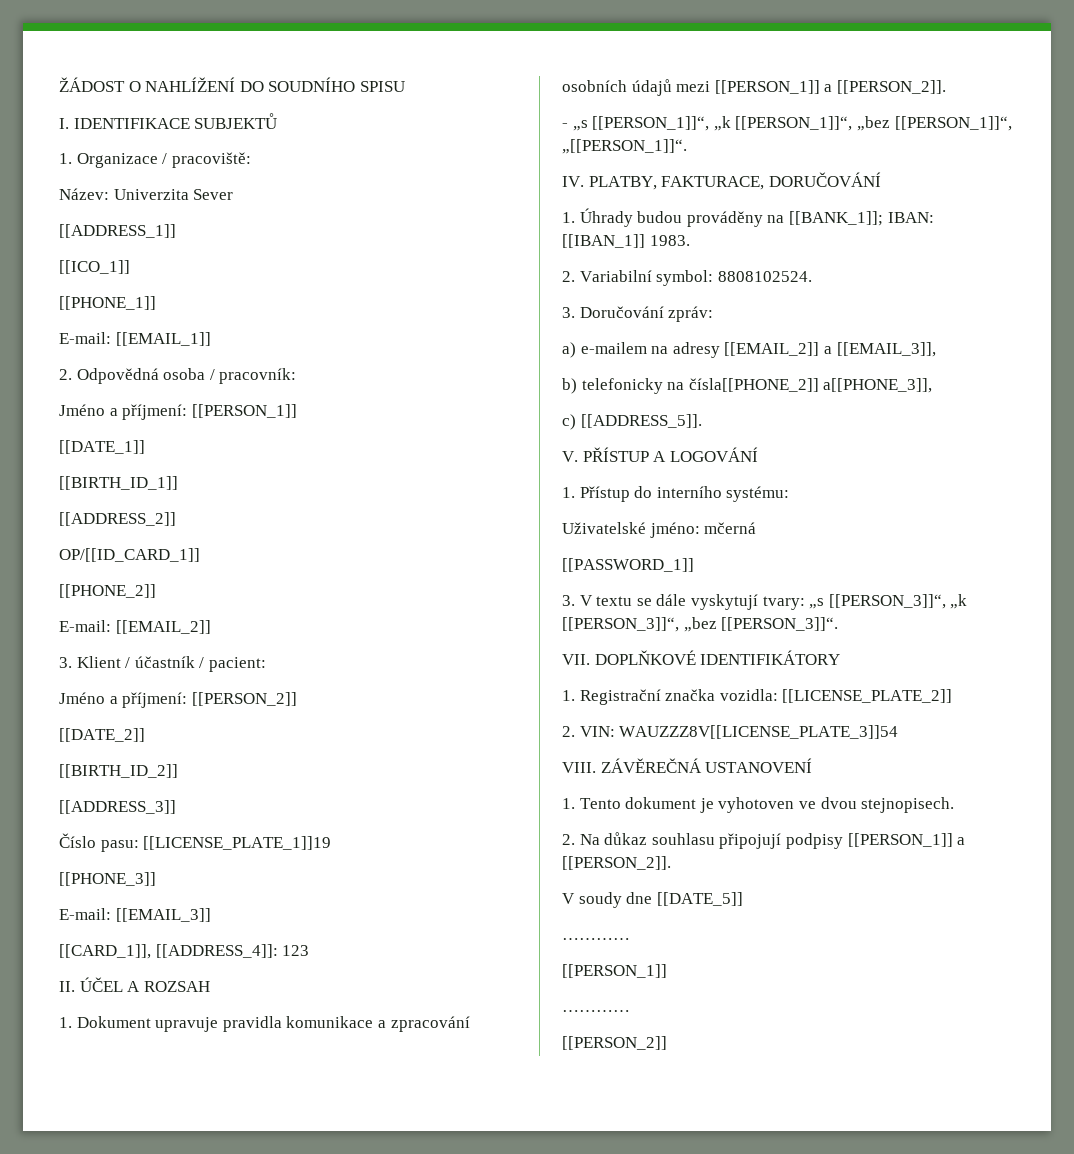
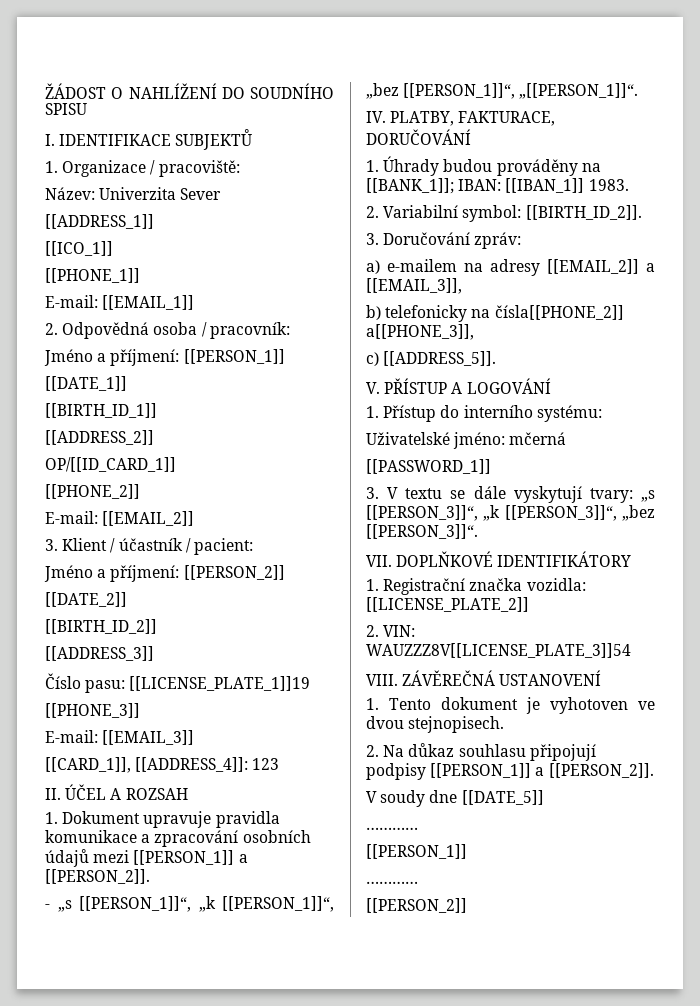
[717,271,812,282] 8808102524. -> [525,205,642,220] [[BIRTH_ID_2]].

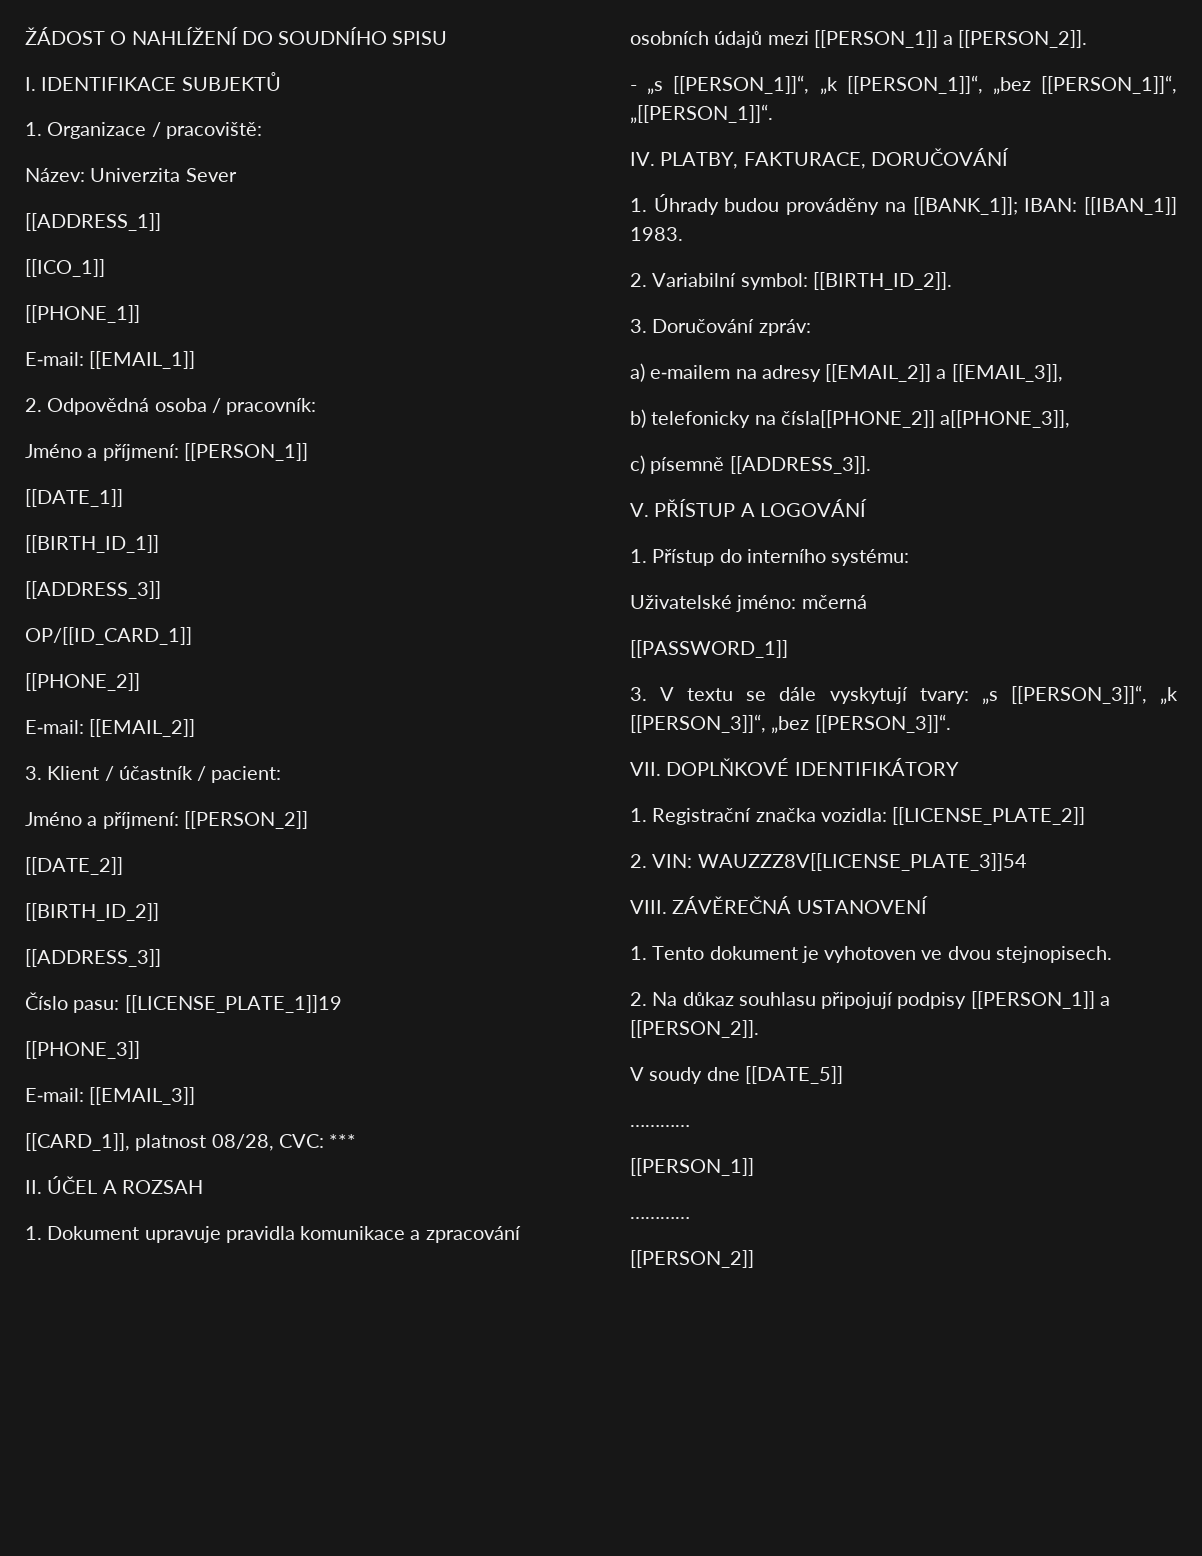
[45,430,154,445] [[ADDRESS_2]] -> [25,581,161,599] [[ADDRESS_3]]
[135,757,280,772] [[ADDRESS_4]]: 123 -> [135,1134,357,1151] platnost 08/28, CVC: ***
[383,351,497,366] [[ADDRESS_5]]. -> [650,456,871,474] písemně [[ADDRESS_3]].

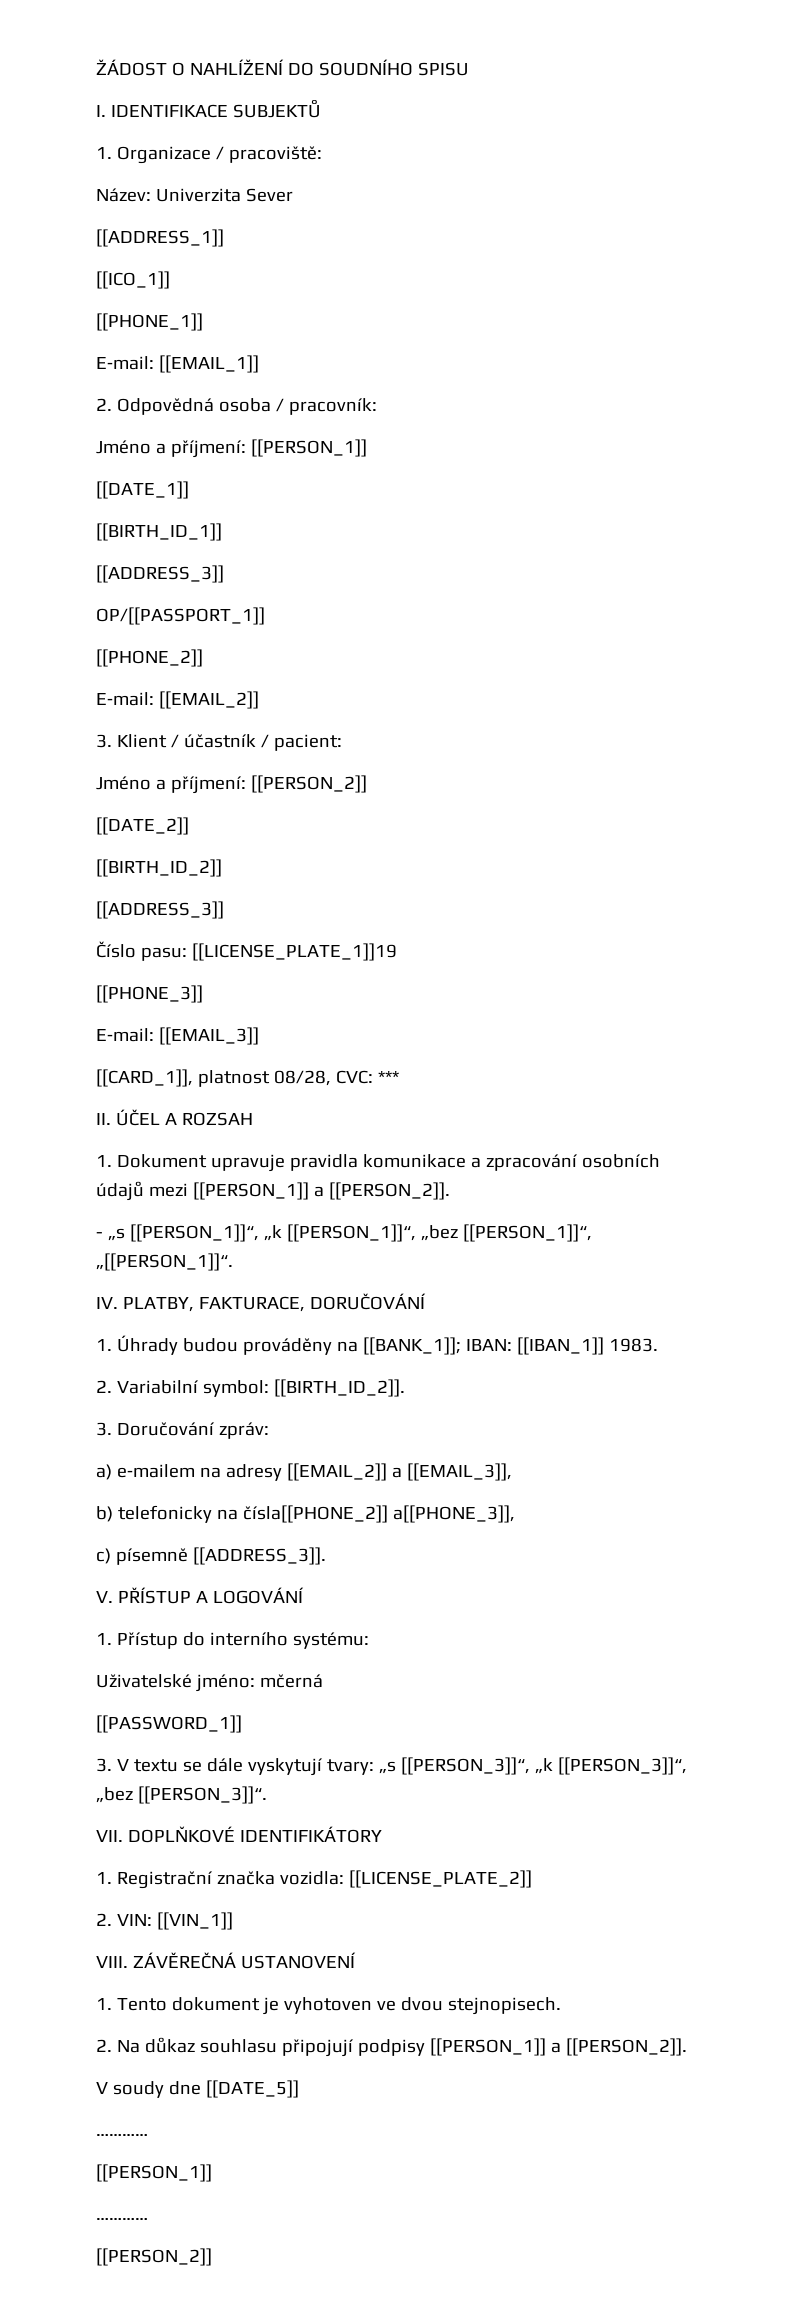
[25,627,192,645] OP/[[ID_CARD_1]] -> [96,607,265,625] OP/[[PASSPORT_1]]
[697,853,1027,871] WAUZZZ8V[[LICENSE_PLATE_3]]54 -> [156,1912,233,1930] [[VIN_1]]

